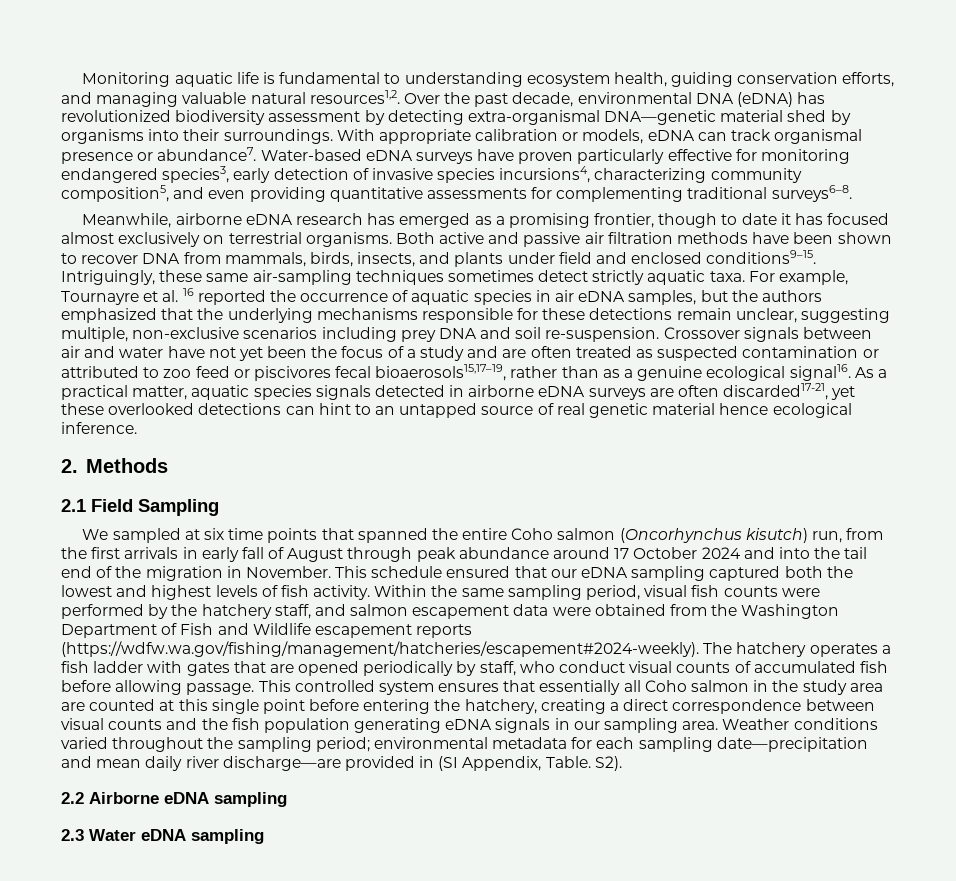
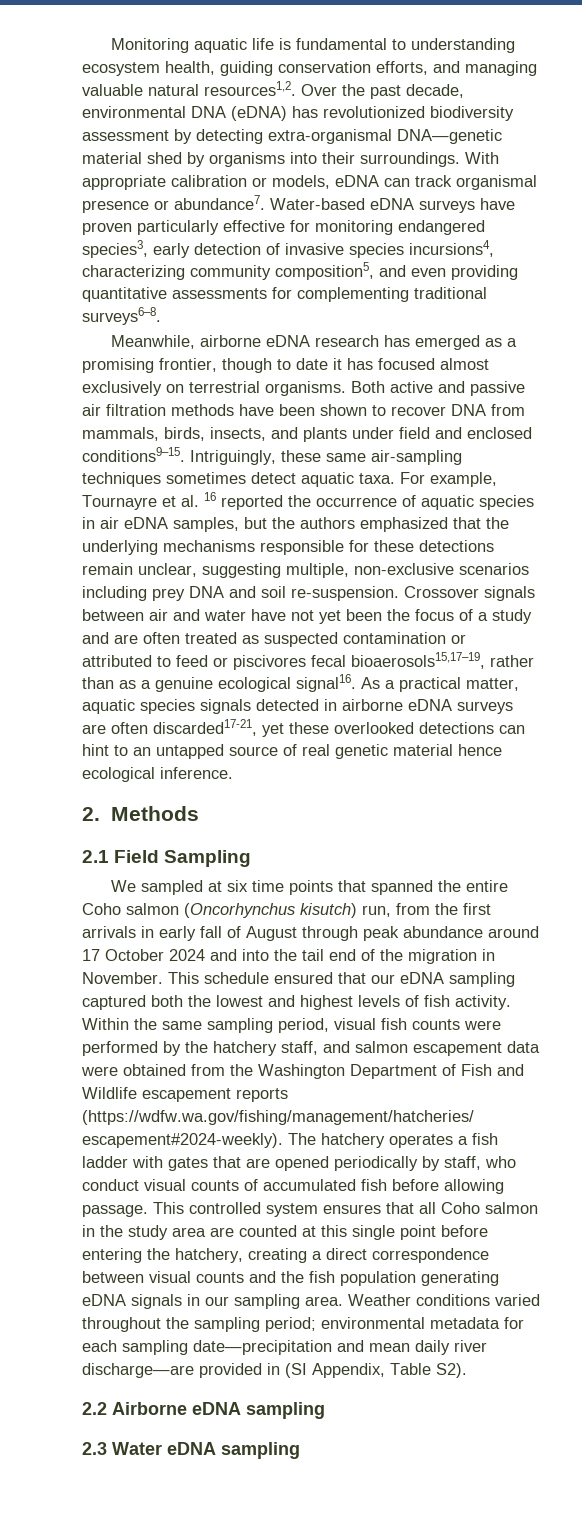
[592,270,645,285] strictly -> (296, 478) none
[163,369,192,378] zoo -> (171, 661) none
[539,680,621,695] essentially -> (414, 1208) none
[545,756,591,768] Table. -> [390,1363,431,1375] Table

